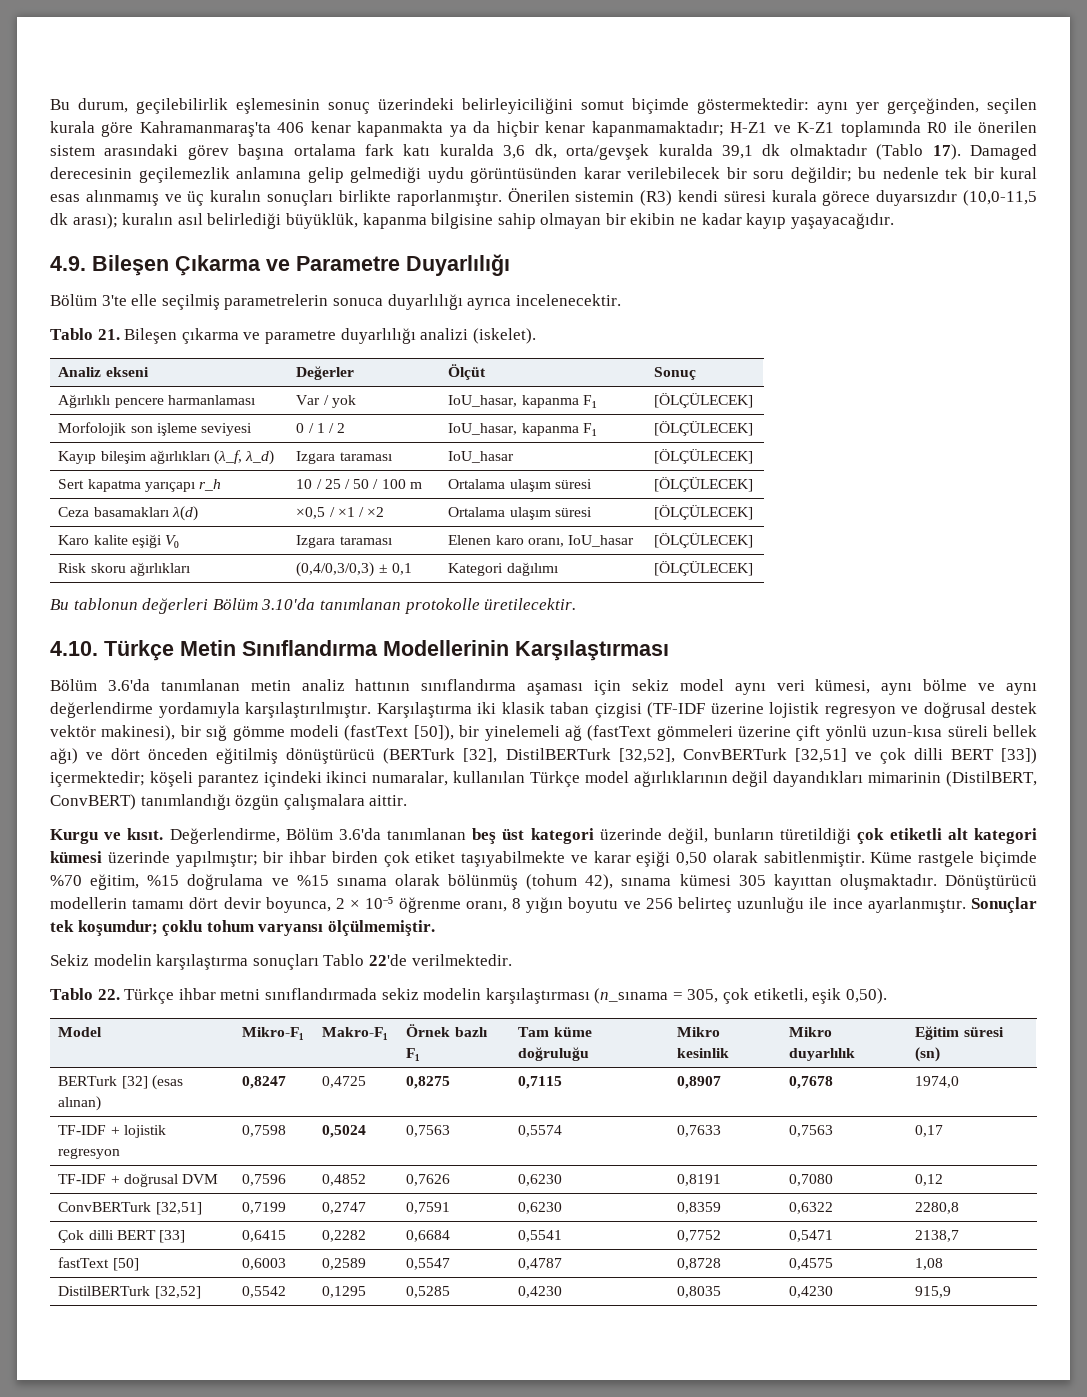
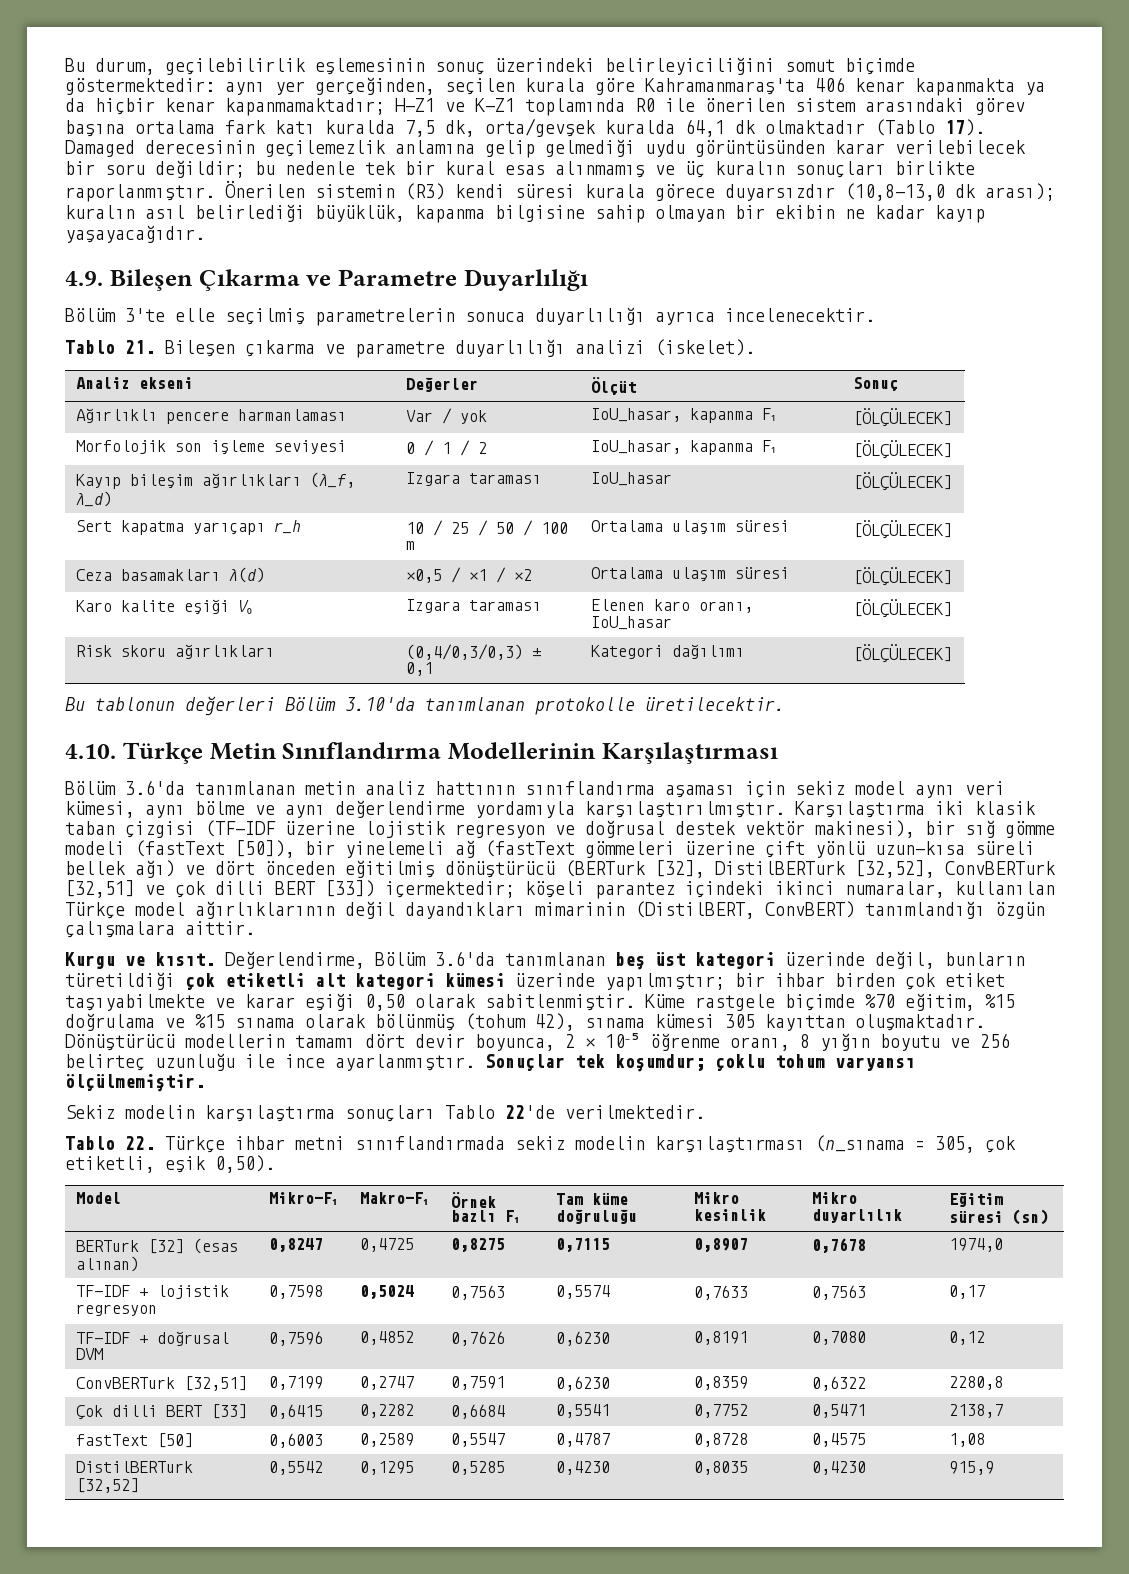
[503,145,526,159] 3,6 -> [405,120,435,137] 7,5
[721,145,753,159] 39,1 -> [685,119,725,137] 64,1
[963,190,1037,206] (10,0-11,5 -> [845,183,945,201] (10,8-13,0

